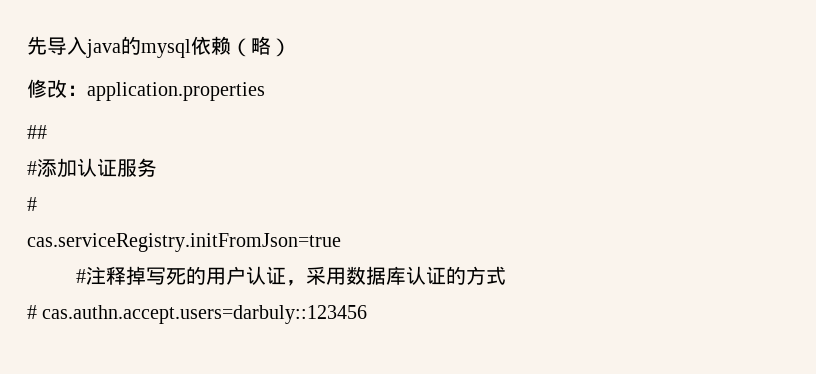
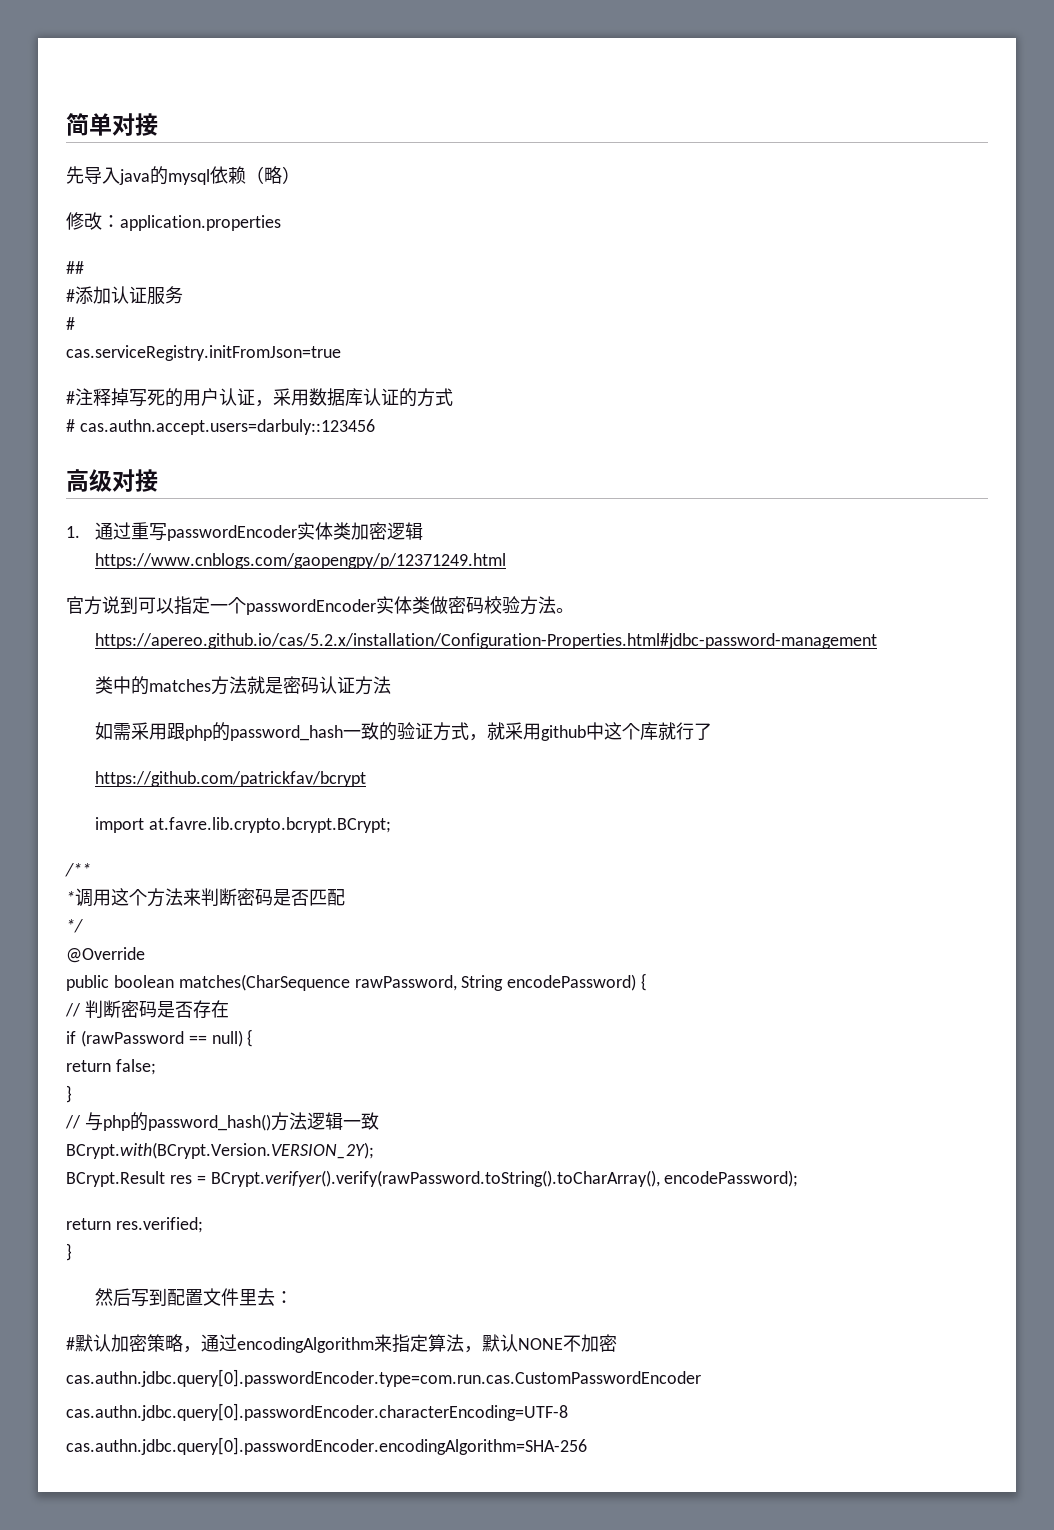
(27, 45) none -> [66,113,158,136] 简单对接 //
(368, 314) none -> [66,469,158,492] [66,522,424,541] [95,553,507,569] [66,596,574,615] [95,633,878,649] [95,676,392,695] [95,722,713,741] [95,771,367,787] [95,817,392,833] [65,863,91,877] [66,888,345,907] [66,919,83,933] [66,947,145,963] [66,973,648,991] [65,1000,229,1018] [66,1029,254,1047] [66,1059,156,1075] [66,1085,72,1103] [65,1112,379,1131] [66,1142,374,1159] [66,1170,799,1187] [66,1217,203,1233] [66,1243,72,1261] [95,1288,294,1307] [66,1334,617,1353] [66,1369,701,1387] [66,1403,568,1421] [66,1437,587,1455] // 高级对接 // 1.通过重写passwordEncoder实体类加密逻辑 // https://www.cnblogs.com/gaopengpy/p/12371249.html // 官方说到可以指定一个passwordEncoder实体类做密码校验方法。 // https://apereo.github.io/cas/5.2.x/installation/Configuration-Properties.html#jdbc-password-management // 类中的matches方法就是密码认证方法 // 如需采用跟php的password_hash一致的验证方式，就采用github中这个库就行了 // https://github.com/patrickfav/bcrypt // import at.favre.lib.crypto.bcrypt.BCrypt; // /** // *调用这个方法来判断密码是否匹配 // */ // @Override // public boolean matches(CharSequence rawPassword, String encodePassword) { // // 判断密码是否存在 // if (rawPassword == null) { // return false; // } // // 与php的password_hash()方法逻辑一致 // BCrypt.with(BCrypt.Version.VERSION_2Y); // BCrypt.Result res = BCrypt.verifyer().verify(rawPassword.toString().toCharArray(), encodePassword); // return res.verified; // } // 然后写到配置文件里去： // #默认加密策略，通过encodingAlgorithm来指定算法，默认NONE不加密 // cas.authn.jdbc.query[0].passwordEncoder.type=com.run.cas.CustomPasswordEncoder // cas.authn.jdbc.query[0].passwordEncoder.characterEncoding=UTF-8 // cas.authn.jdbc.query[0].passwordEncoder.encodingAlgorithm=SHA-256

